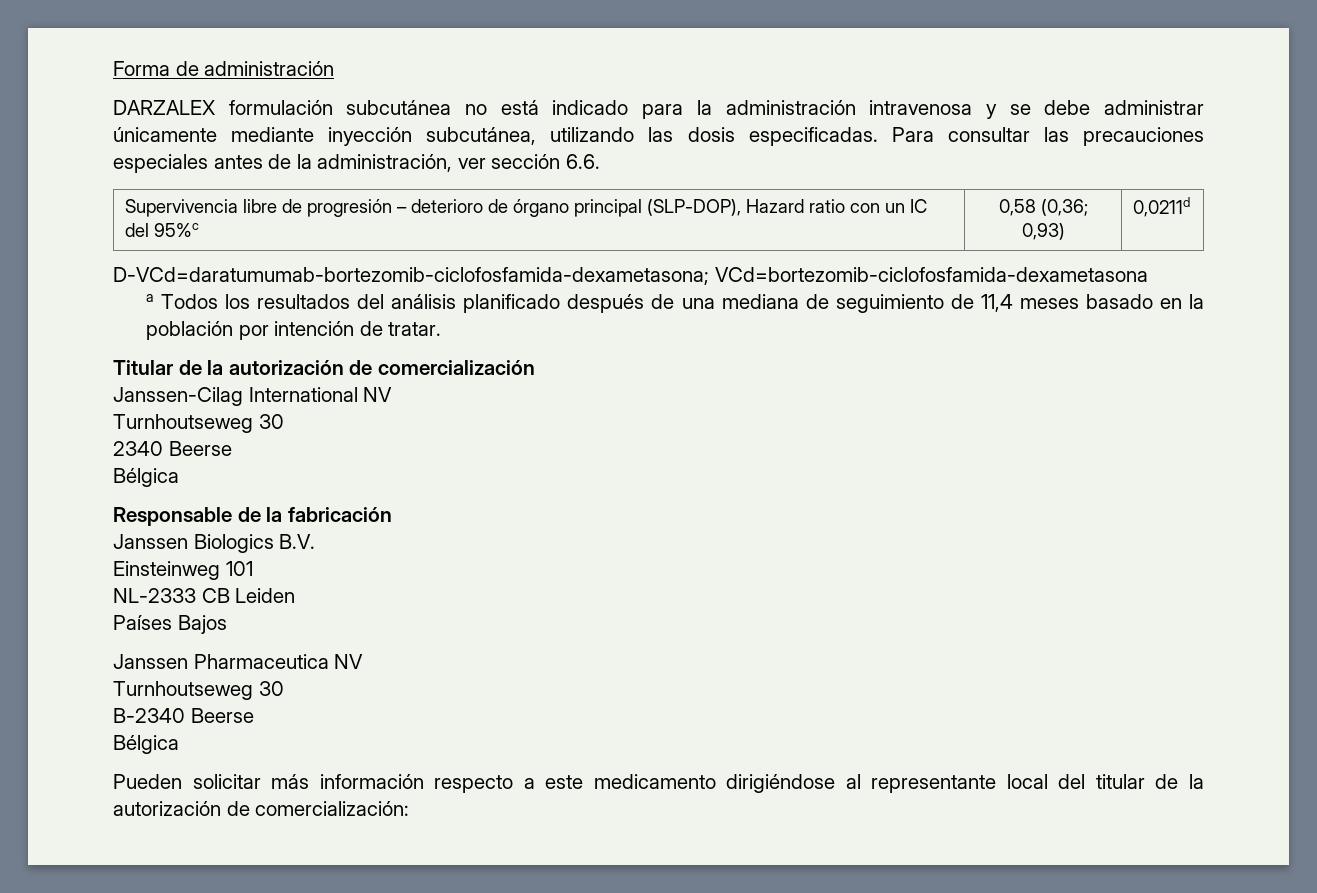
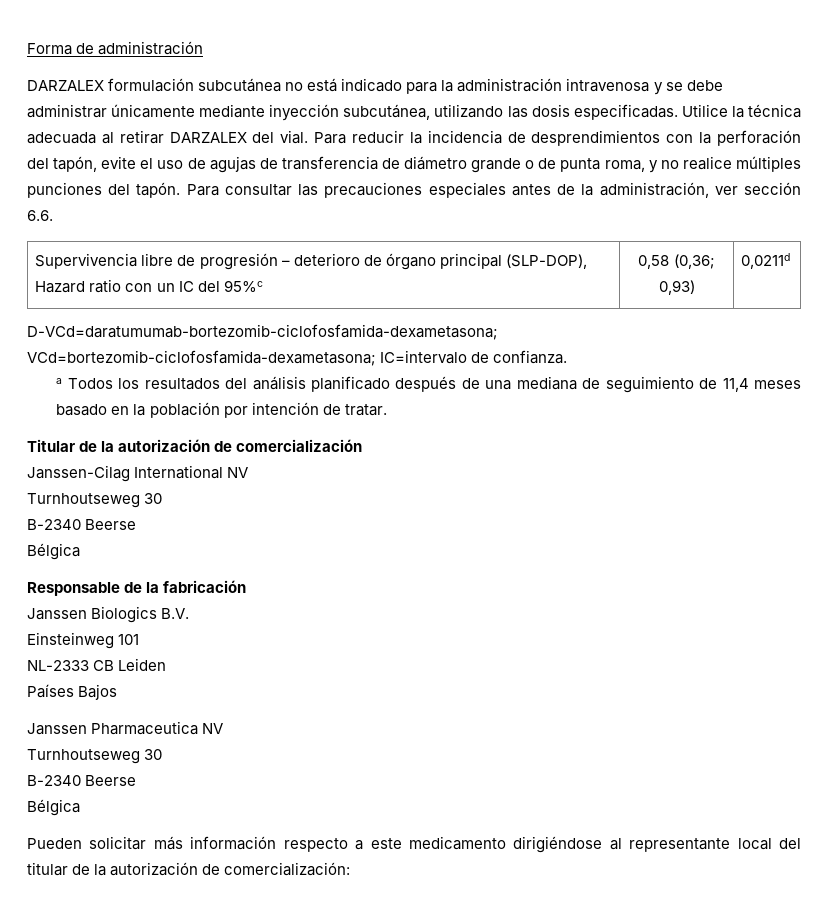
(878, 136) none -> [681,104,802,118] [27,130,801,146] [27,156,802,173] [27,182,181,198] Utilice la técnica adecuada al retirar DARZALEX del vial. Para reducir la incidencia de desprendimientos con la perforación del tapón, evite el uso de agujas de transferencia de diámetro grande o de punta roma, y no realice múltiples punciones del tapón.
[714,267,1148,282] VCd=bortezomib-ciclofosfamida-dexametasona -> [27,350,568,366] VCd=bortezomib-ciclofosfamida-dexametasona; IC=intervalo de confianza.
[113,441,163,456] 2340 -> [27,519,81,530] B-2340

